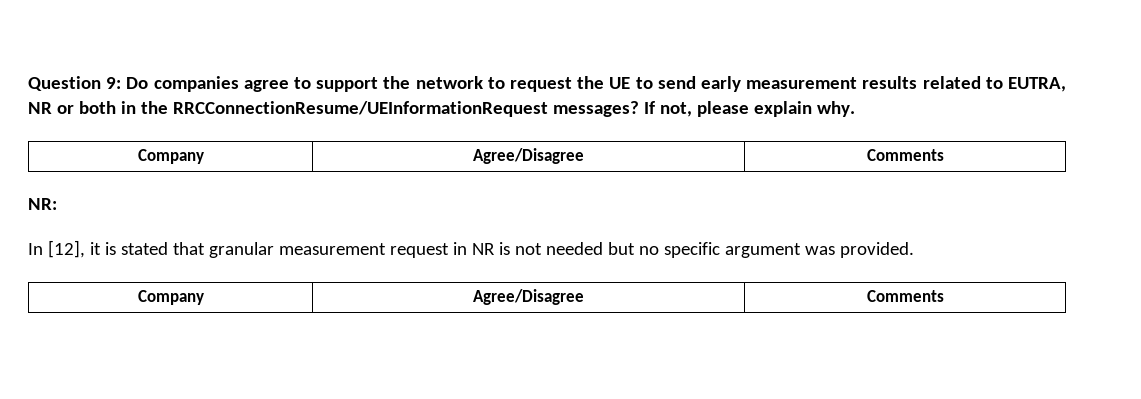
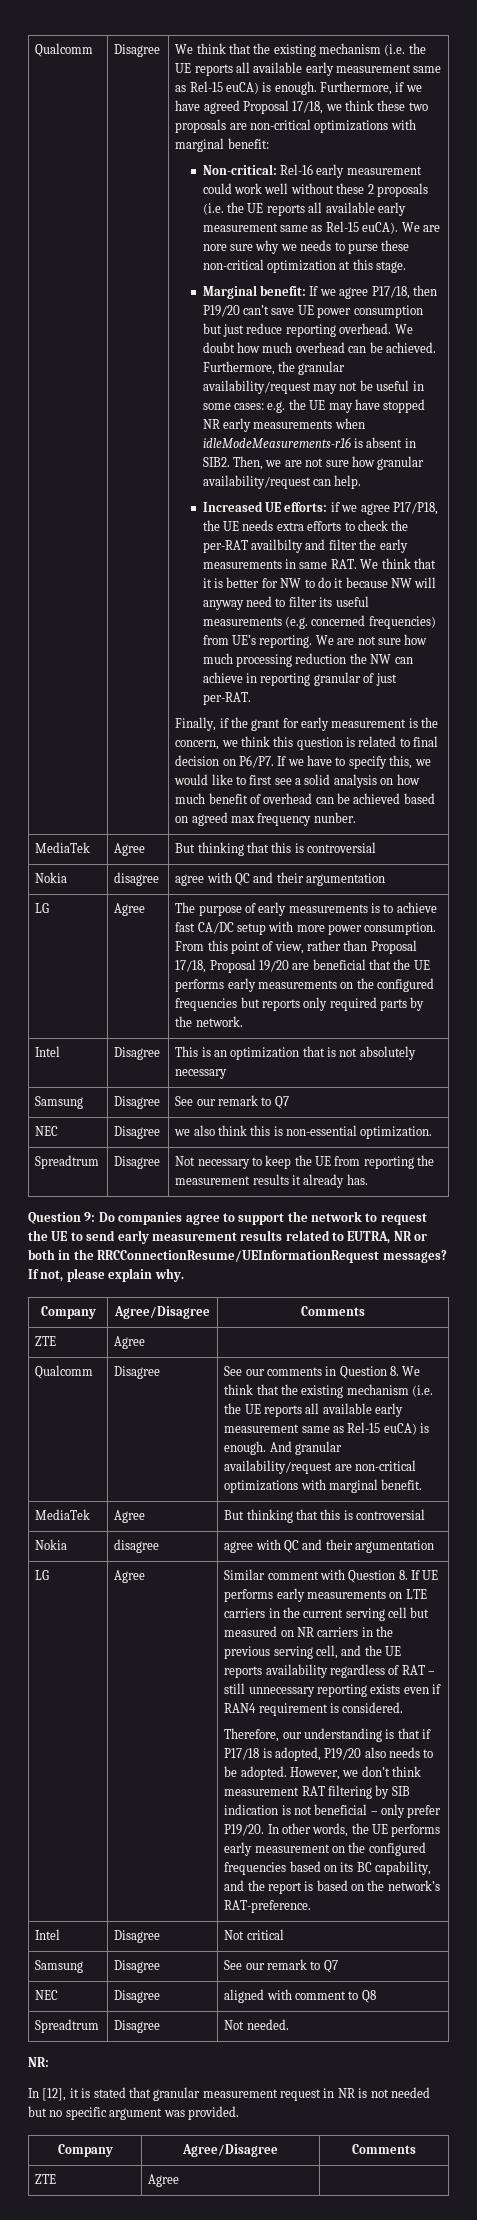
(28, 83) none -> [35,43,94,57] [114,44,161,57] [175,43,426,57] [175,62,442,76] [175,81,422,95] [175,100,428,114] [175,119,416,133] [175,138,269,152] [202,164,422,178] [202,183,428,197] [202,202,406,216] [202,221,440,234] [202,240,410,254] [202,259,407,273] [202,285,437,299] [202,305,423,318] [202,323,413,337] [202,342,436,353] [202,361,346,375] [202,380,424,394] [202,399,426,413] [202,418,365,432] [202,437,416,448] [202,456,425,470] [202,475,362,489] [202,501,438,515] [202,520,409,531] [202,539,408,553] [202,558,436,569] [202,577,437,588] [202,596,369,610] [202,615,436,629] [202,634,428,648] [202,653,413,667] [202,672,397,686] [202,692,251,705] [175,717,439,731] [175,736,439,750] [175,755,431,769] [174,774,420,788] [175,793,435,804] [175,812,356,826] [35,842,91,853] [114,843,146,856] [175,842,377,856] [35,872,68,883] [114,872,160,886] [175,872,386,886] [35,903,50,913] [114,903,146,916] [175,902,437,916] [175,921,437,935] [175,940,417,954] [175,959,430,973] [175,978,435,992] [175,997,425,1011] [175,1016,243,1027] [35,1046,61,1057] [114,1047,161,1060] [175,1046,416,1060] [175,1069,228,1079] [35,1096,84,1109] [114,1096,161,1109] [175,1095,289,1109] [35,1126,59,1136] [114,1126,161,1139] [174,1125,433,1139] [35,1155,100,1169] [114,1156,161,1169] [175,1155,435,1169] [175,1174,368,1188] Qualcomm | Disagree | We think that the existing mechanism (i.e. the UE reports all available early measurement same as Rel-15 euCA) is enough. Furthermore, if we have agreed Proposal 17/18, we think these two proposals are non-critical optimizations with marginal benefit: // Non-critical: Rel-16 early measurement could work well without these 2 proposals (i.e. the UE reports all available early measurement same as Rel-15 euCA). We are nore sure why we needs to purse these non-critical optimization at this stage. // Marginal benefit: If we agree P17/18, then P19/20 can’t save UE power consumption but just reduce reporting overhead. We doubt how much overhead can be achieved. Furthermore, the granular availability/request may not be useful in some cases: e.g. the UE may have stopped NR early measurements when idleModeMeasurements-r16 is absent in SIB2. Then, we are not sure how granular availability/request can help. // Increased UE efforts: if we agree P17/P18, the UE needs extra efforts to check the per-RAT availbilty and filter the early measurements in same RAT. We think that it is better for NW to do it because NW will anyway need to filter its useful measurements (e.g. concerned frequencies) from UE’s reporting. We are not sure how much processing reduction the NW can achieve in reporting granular of just per-RAT. // Finally, if the grant for early measurement is the concern, we think this question is related to final decision on P6/P7. If we have to specify this, we would like to first see a solid analysis on how much benefit of overhead can be achieved based on agreed max frequency nunber. // MediaTek | Agree | But thinking that this is controversial // Nokia | disagree | agree with QC and their argumentation // LG | Agree | The purpose of early measurements is to achieve fast CA/DC setup with more power consumption. From this point of view, rather than Proposal 17/18, Proposal 19/20 are beneficial that the UE performs early measurements on the configured frequencies but reports only required parts by the network. // Intel | Disagree | This is an optimization that is not absolutely necessary // Samsung | Disagree | See our remark to Q7 // NEC | Disagree | we also think this is non-essential optimization. // Spreadtrum | Disagree | Not necessary to keep the UE from reporting the measurement results it already has. //
(944, 155) none -> [35,1336,57,1346] [114,1336,146,1349] [35,1365,94,1379] [114,1366,161,1379] [224,1366,421,1379] [224,1384,434,1398] [224,1403,404,1417] [224,1422,430,1435] [224,1441,342,1455] [224,1460,416,1474] [224,1479,423,1493] [35,1509,91,1520] [114,1510,146,1523] [224,1509,426,1523] [35,1539,68,1550] [114,1539,160,1553] [224,1539,435,1553] [35,1570,50,1580] [114,1570,146,1583] [224,1569,439,1583] [224,1588,427,1602] [224,1607,430,1621] [224,1626,394,1637] [224,1645,402,1659] [224,1664,436,1678] [224,1683,442,1697] [224,1702,404,1716] [224,1728,432,1742] [224,1747,434,1761] [224,1766,422,1780] [224,1785,410,1799] [224,1804,442,1818] [224,1823,441,1837] [224,1842,426,1856] [224,1861,432,1875] [224,1880,440,1894] [224,1900,312,1913] [35,1929,61,1940] [114,1930,161,1943] [224,1929,284,1940] [35,1960,84,1973] [114,1960,161,1973] [224,1959,338,1973] [35,1990,59,2000] [114,1990,161,2003] [224,1989,376,2003] [35,2019,100,2033] [114,2020,161,2033] [224,2019,289,2030] // ZTE | Agree | // Qualcomm | Disagree | See our comments in Question 8. We think that the existing mechanism (i.e. the UE reports all available early measurement same as Rel-15 euCA) is enough. And granular availability/request are non-critical optimizations with marginal benefit. // MediaTek | Agree | But thinking that this is controversial // Nokia | disagree | agree with QC and their argumentation // LG | Agree | Similar comment with Question 8. If UE performs early measurements on LTE carriers in the current serving cell but measured on NR carriers in the previous serving cell, and the UE reports availability regardless of RAT – still unnecessary reporting exists even if RAN4 requirement is considered. // Therefore, our understanding is that if P17/18 is adopted, P19/20 also needs to be adopted. However, we don’t think measurement RAT filtering by SIB indication is not beneficial – only prefer P19/20. In other words, the UE performs early measurement on the configured frequencies based on its BC capability, and the report is based on the network’s RAT-preference. // Intel | Disagree | Not critical // Samsung | Disagree | See our remark to Q7 // NEC | Disagree | aligned with comment to Q8 // Spreadtrum | Disagree | Not needed.
(944, 296) none -> [35,2174,57,2184] [148,2174,180,2187] // ZTE | Agree |

